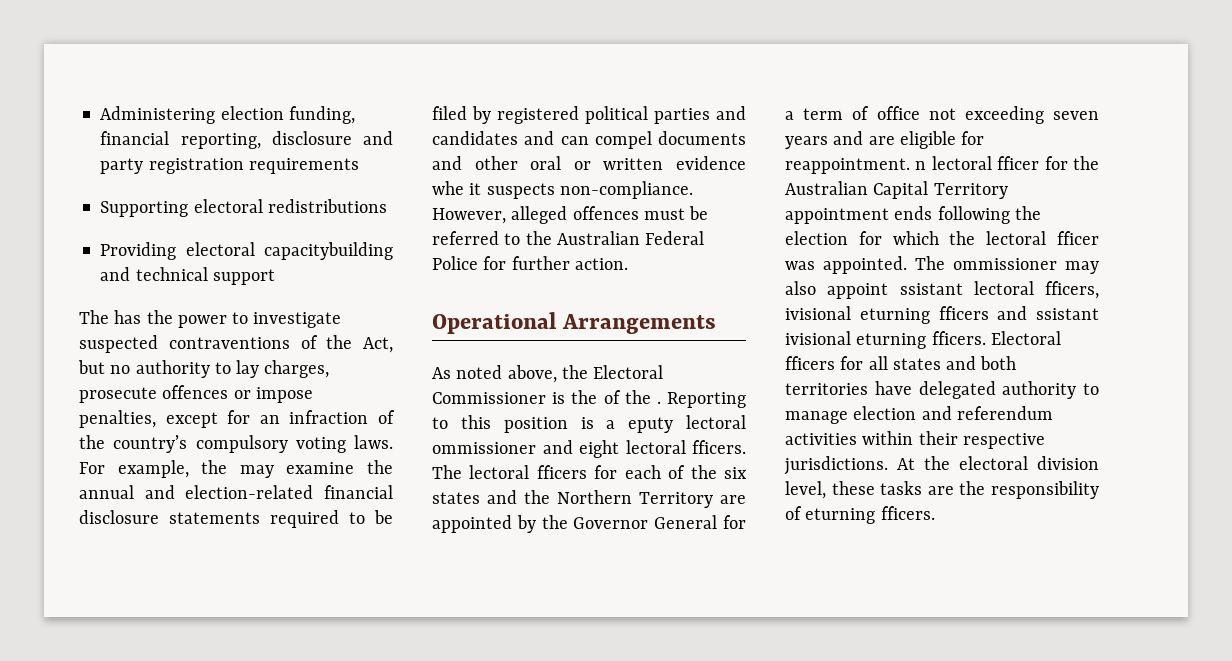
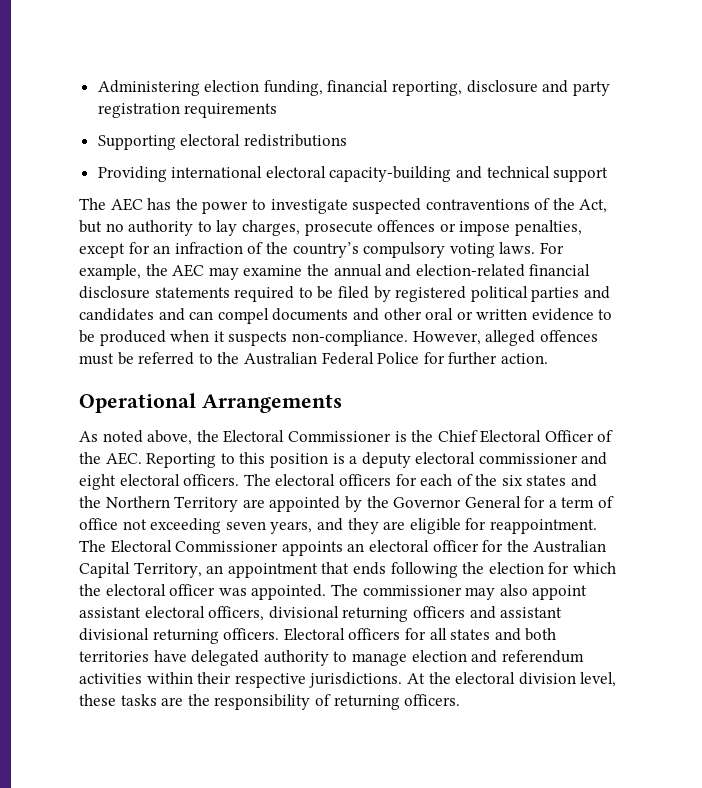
[185,242,394,260] electoral capacitybuilding -> [171,166,452,182] international electoral capacity-building
(109, 317) none -> [110,198,143,211] AEC
(228, 467) none -> [172,264,205,277] AEC
[432,181,464,195] whe -> [598,309,613,320] [79,330,210,346] to be produced when
[603,390,661,404] of the . -> [437,430,614,443] [79,452,142,465] Chief Electoral Officer of the AEC.
[628,415,746,433] [432,440,746,458] [432,465,587,479] eputy lectoral ommissioner and eight lectoral fficers. The lectoral fficers -> [361,452,608,468] [79,474,391,490] deputy electoral commissioner and eight electoral officers. The electoral officers
[785,131,864,149] years and -> [270,518,379,534] years, and they
[915,156,1099,170] [785,181,1008,199] [785,208,889,224] n lectoral fficer for the Australian Capital Territory appointment -> [79,540,607,556] [79,562,350,578] The Electoral Commissioner appoints an electoral officer for the Australian Capital Territory, an appointment that
[986,231,1099,245] lectoral fficer -> [105,584,216,596] electoral officer
[953,258,1057,270] ommissioner -> [362,585,462,596] commissioner
[899,281,1099,299] [785,306,1099,324] [785,331,1061,349] [785,356,835,370] ssistant lectoral fficers, ivisional eturning fficers and ssistant ivisional eturning fficers. Electoral fficers -> [79,606,563,622] [79,628,401,644] assistant electoral officers, divisional returning officers and assistant divisional returning officers. Electoral officers
[805,506,935,524] eturning fficers. -> [333,694,461,710] returning officers.

